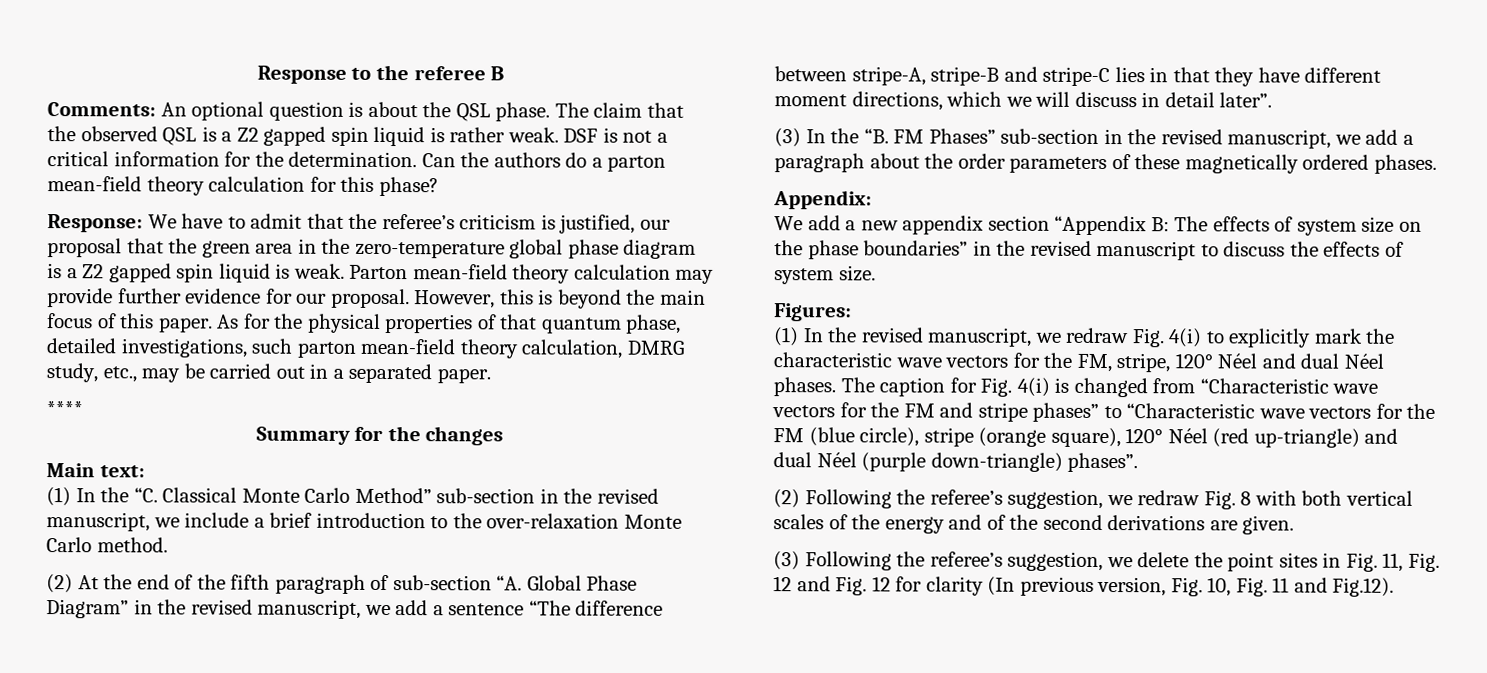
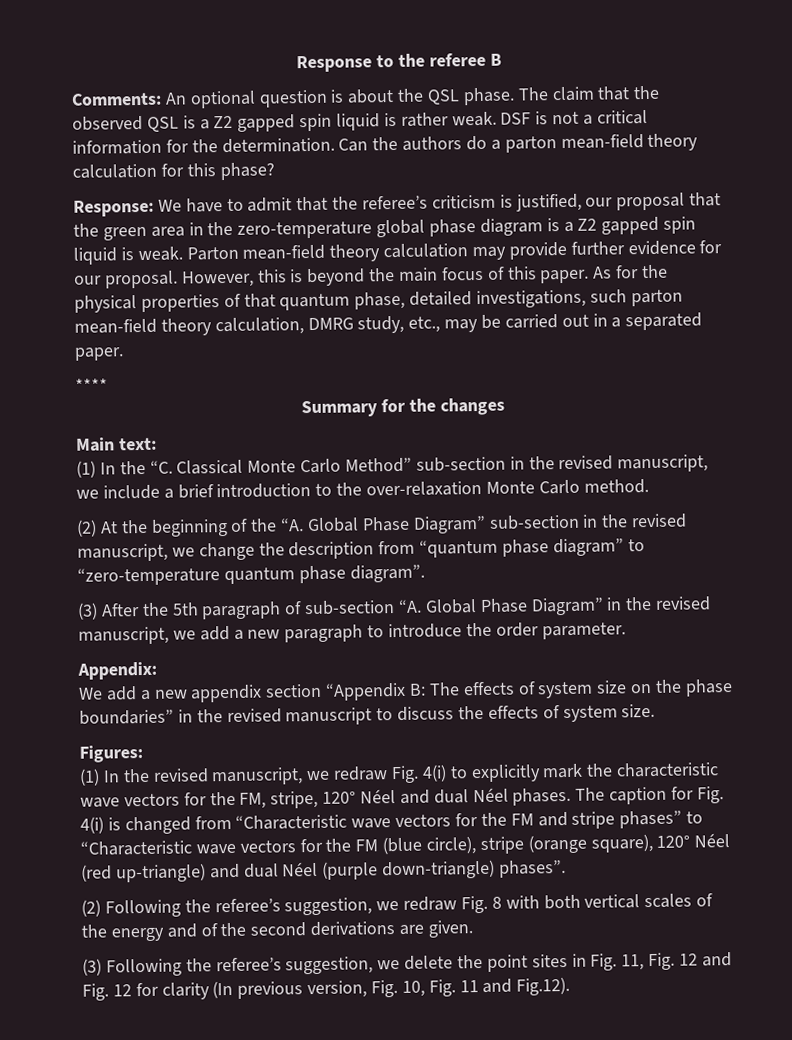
[136,574,271,590] end of the fifth -> [150,513,688,537] [77,538,645,562] [77,564,425,586] [77,602,199,620] beginning of the “A. Global Phase Diagram” sub-section in the revised manuscript, we change the description from “quantum phase diagram” to “zero-temperature quantum phase diagram”. // (3) After the 5th
[448,600,664,616] [774,66,1382,87] [774,91,1273,111] [774,128,1414,149] [774,153,1437,174] sentence “The difference between stripe-A, stripe-B and stripe-C lies in that they have different moment directions, which we will discuss in detail later”. // (3) In the “B. FM Phases” sub-section in the revised manuscript, we add a paragraph about the order parameters of these magnetically ordered phases. -> [247,622,626,643] new paragraph to introduce the order parameter.

